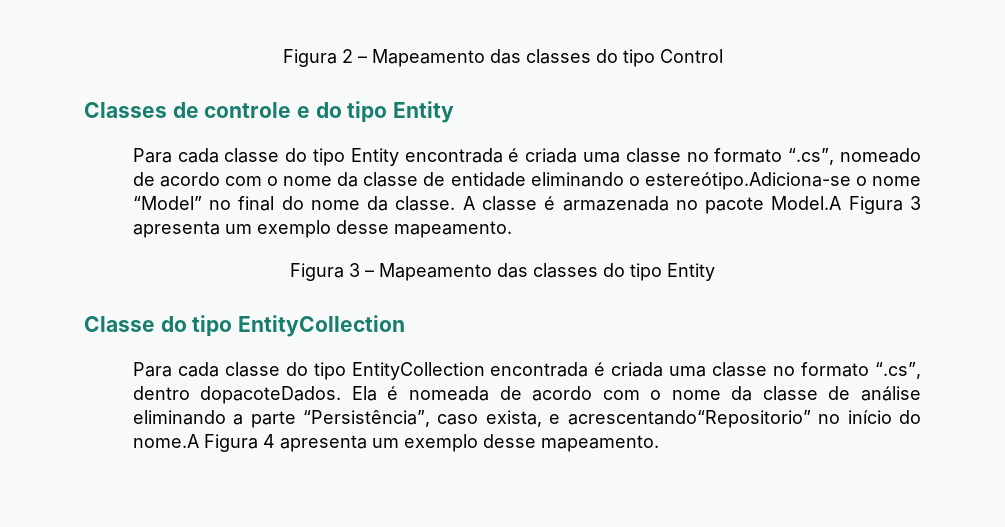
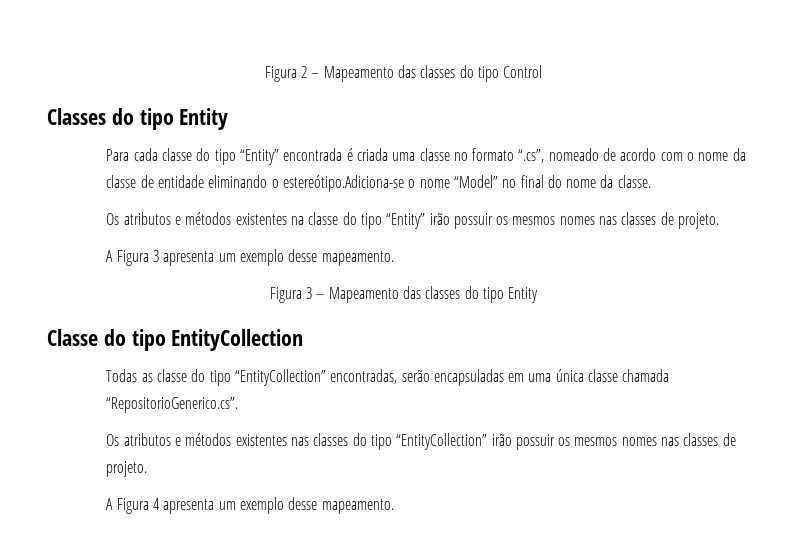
[172,102,311,118] de controle e -> (106, 116) none
[350,148,399,166] Entity -> [239,149,279,165] “Entity”
[462,196,842,214] A classe é armazenada no pacote Model.A -> [106,212,720,229] [106,250,114,262] // Os atributos e métodos existentes na classe do tipo “Entity” irão possuir os mesmos nomes nas classes de projeto. // A
[132,362,921,380] [132,386,922,404] [132,410,921,428] [132,434,199,448] Para cada classe do tipo EntityCollection encontrada é criada uma classe no formato “.cs”, dentro dopacoteDados. Ela é nomeada de acordo com o nome da classe de análise eliminando a parte “Persistência”, caso exista, e acrescentando“Repositorio” no início do nome.A -> [106,369,670,386] [106,397,239,413] [106,433,736,450] [106,461,148,477] [106,498,114,510] Todas as classe do tipo “EntityCollection” encontradas, serão encapsuladas em uma única classe chamada “RepositorioGenerico.cs”. // Os atributos e métodos existentes nas classes do tipo “EntityCollection” irão possuir os mesmos nomes nas classes de projeto. // A

